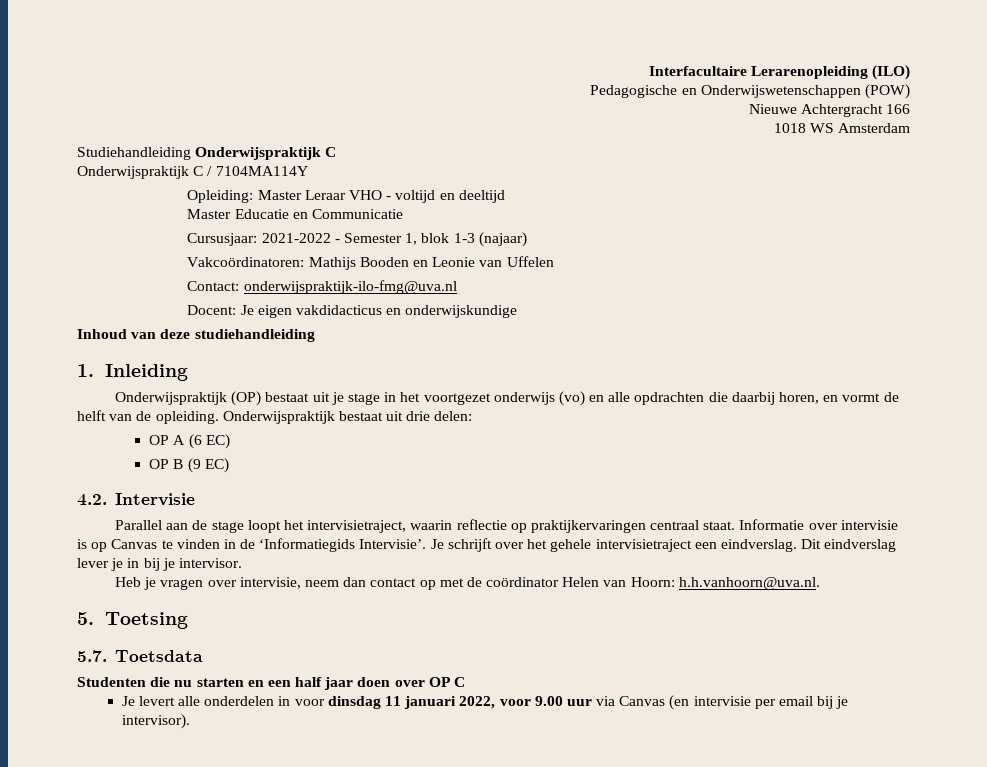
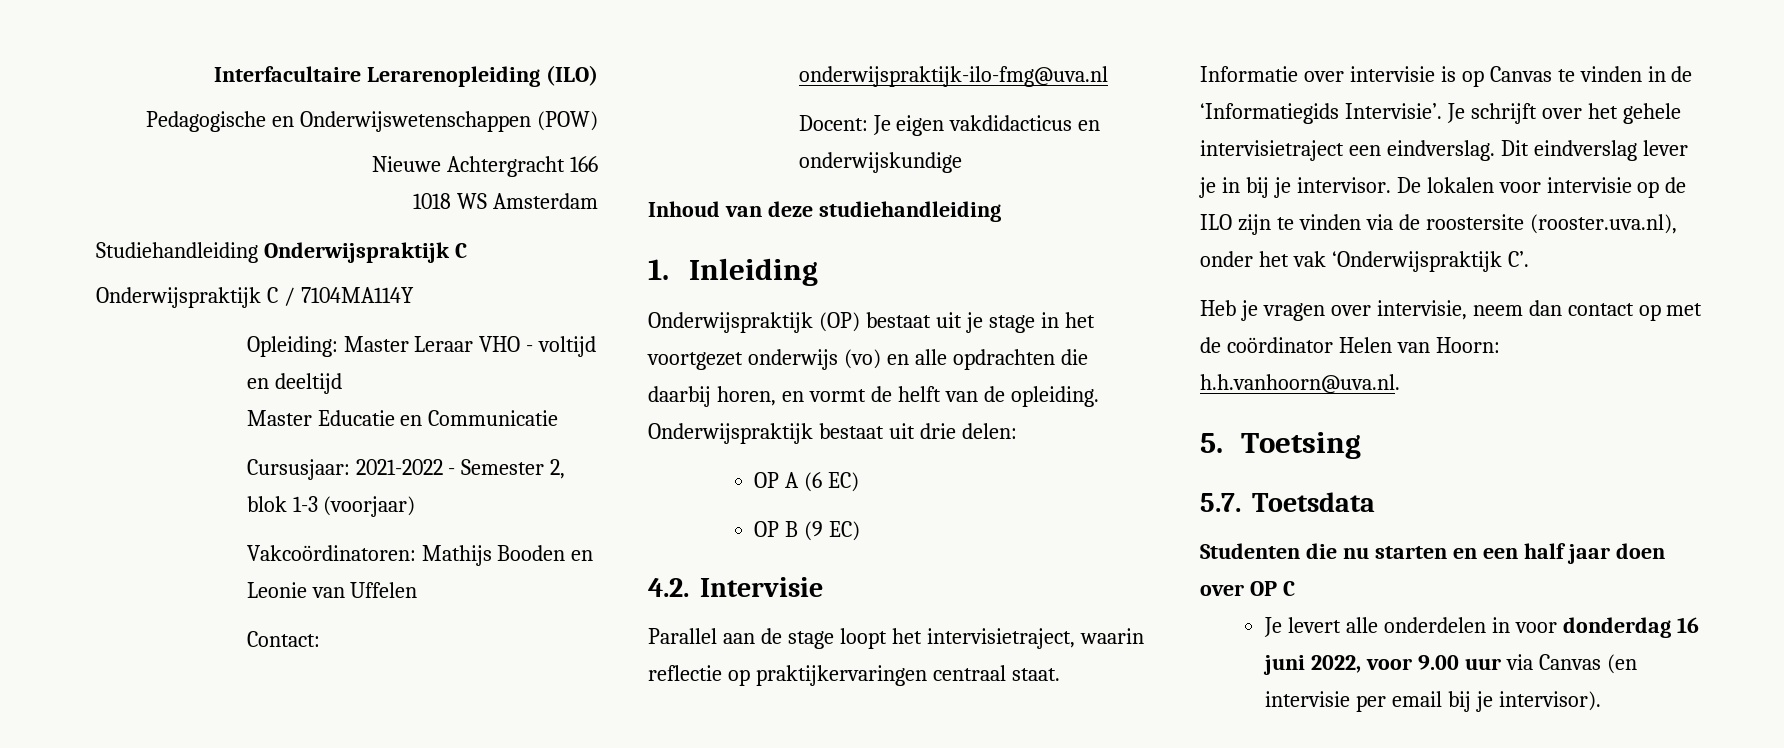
[405,233,418,245] 1, -> [550,459,566,479] 2,
[478,232,527,247] (najaar) -> [323,496,416,517] (voorjaar)
(242, 563) none -> [1396,177,1687,198] [1200,214,1677,235] [1200,251,1529,272] De lokalen voor intervisie op de ILO zijn te vinden via de roostersite (rooster.uva.nl), onder het vak ‘Onderwijspraktijk C’.
[327,696,457,709] dinsdag 11 januari -> [1562,617,1699,638] [1263,655,1306,675] donderdag 16 juni

